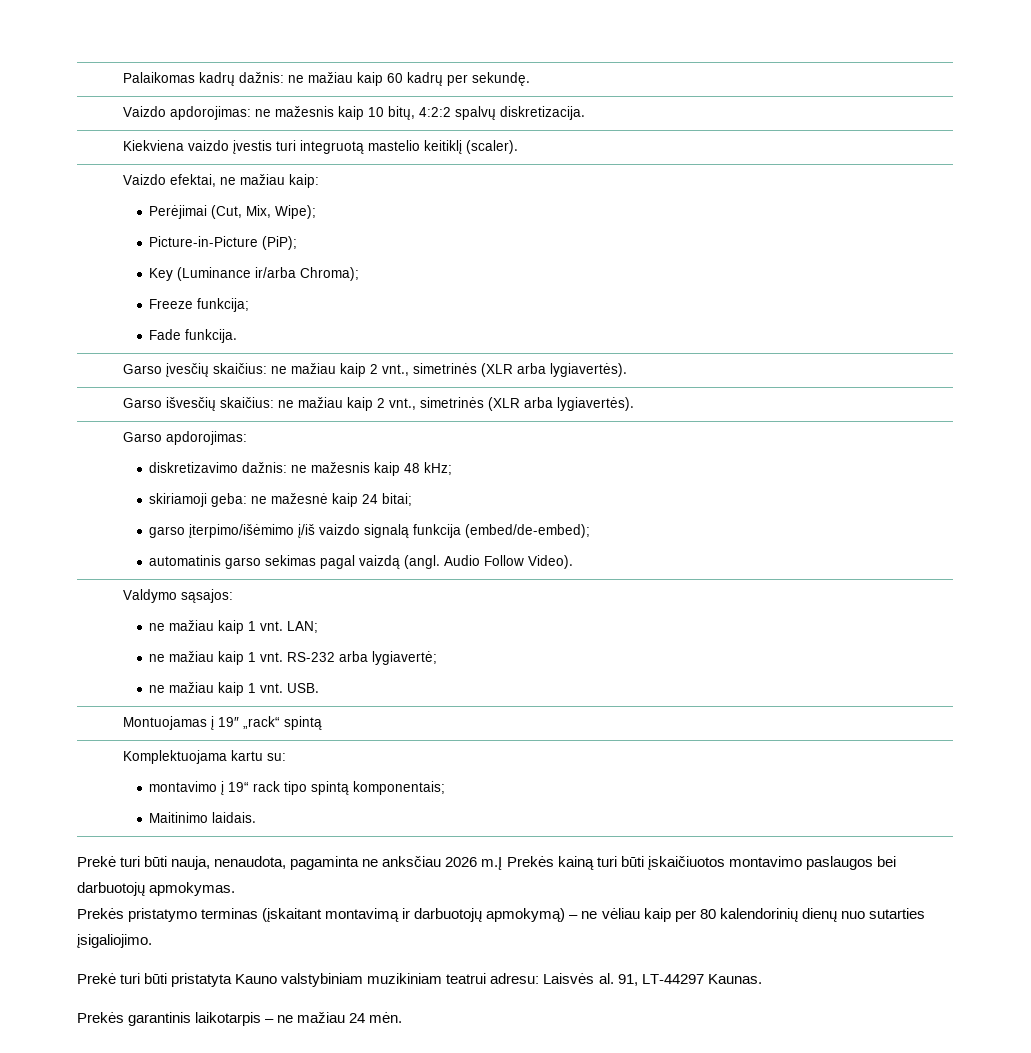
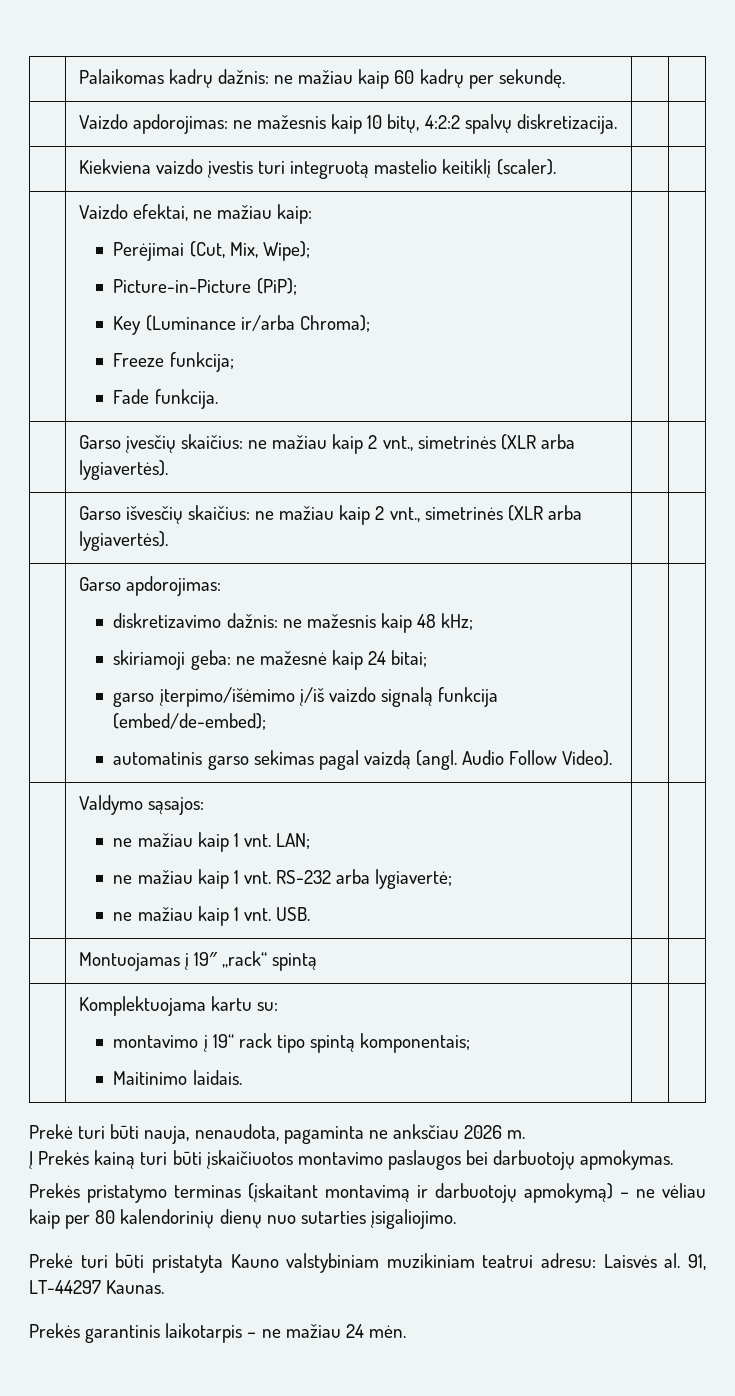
[481,857,503,870] m.Į -> [507,1130,526,1139] [29,1151,33,1169] m. // Į

